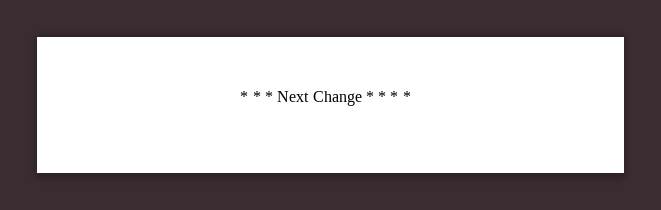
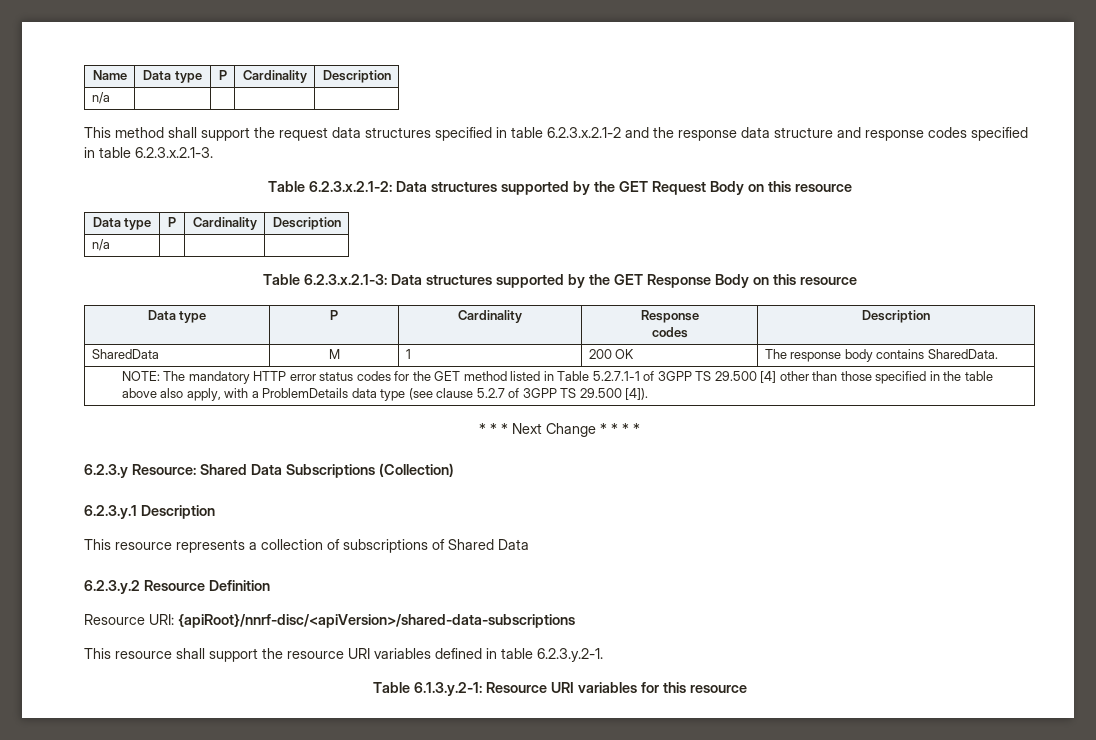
(240, 96) none -> [92,70,127,80] [143,70,202,83] [218,70,227,80] [242,70,307,83] [322,70,391,83] [91,92,110,104] [84,127,1028,141] [84,147,213,158] [267,181,852,195] [92,217,152,230] [168,217,176,227] [192,217,257,230] [272,217,341,230] [91,239,110,251] [262,274,857,288] [147,310,207,323] [330,310,338,320] [458,310,522,323] [640,310,699,323] [651,327,688,338] [862,310,930,323] [91,349,159,359] [328,349,340,359] [405,349,411,359] [588,349,635,359] [764,349,998,362] [121,371,993,384] [121,388,649,401] Name | Data type | P | Cardinality | Description // n/a | | | | // This method shall support the request data structures specified in table 6.2.3.x.2.1-2 and the response data structure and response codes specified in table 6.2.3.x.2.1-3. // Table 6.2.3.x.2.1-2: Data structures supported by the GET Request Body on this resource // Data type | P | Cardinality | Description // n/a | | | // Table 6.2.3.x.2.1-3: Data structures supported by the GET Response Body on this resource // Data type | P | Cardinality | Response // codes | Description // SharedData | M | 1 | 200 OK | The response body contains SharedData. // NOTE: The mandatory HTTP error status codes for the GET method listed in Table 5.2.7.1-1 of 3GPP TS 29.500 [4] other than those specified in the table above also apply, with a ProblemDetails data type (see clause 5.2.7 of 3GPP TS 29.500 [4]). //
(411, 96) none -> [84,463,454,478] [84,505,215,519] [84,539,529,553] [84,580,270,594] [84,614,575,628] [84,648,603,662] [372,682,747,696] // 6.2.3.y Resource: Shared Data Subscriptions (Collection) // 6.2.3.y.1 Description // This resource represents a collection of subscriptions of Shared Data // 6.2.3.y.2 Resource Definition // Resource URI: {apiRoot}/nnrf-disc/<apiVersion>/shared-data-subscriptions // This resource shall support the resource URI variables defined in table 6.2.3.y.2-1. // Table 6.1.3.y.2-1: Resource URI variables for this resource

